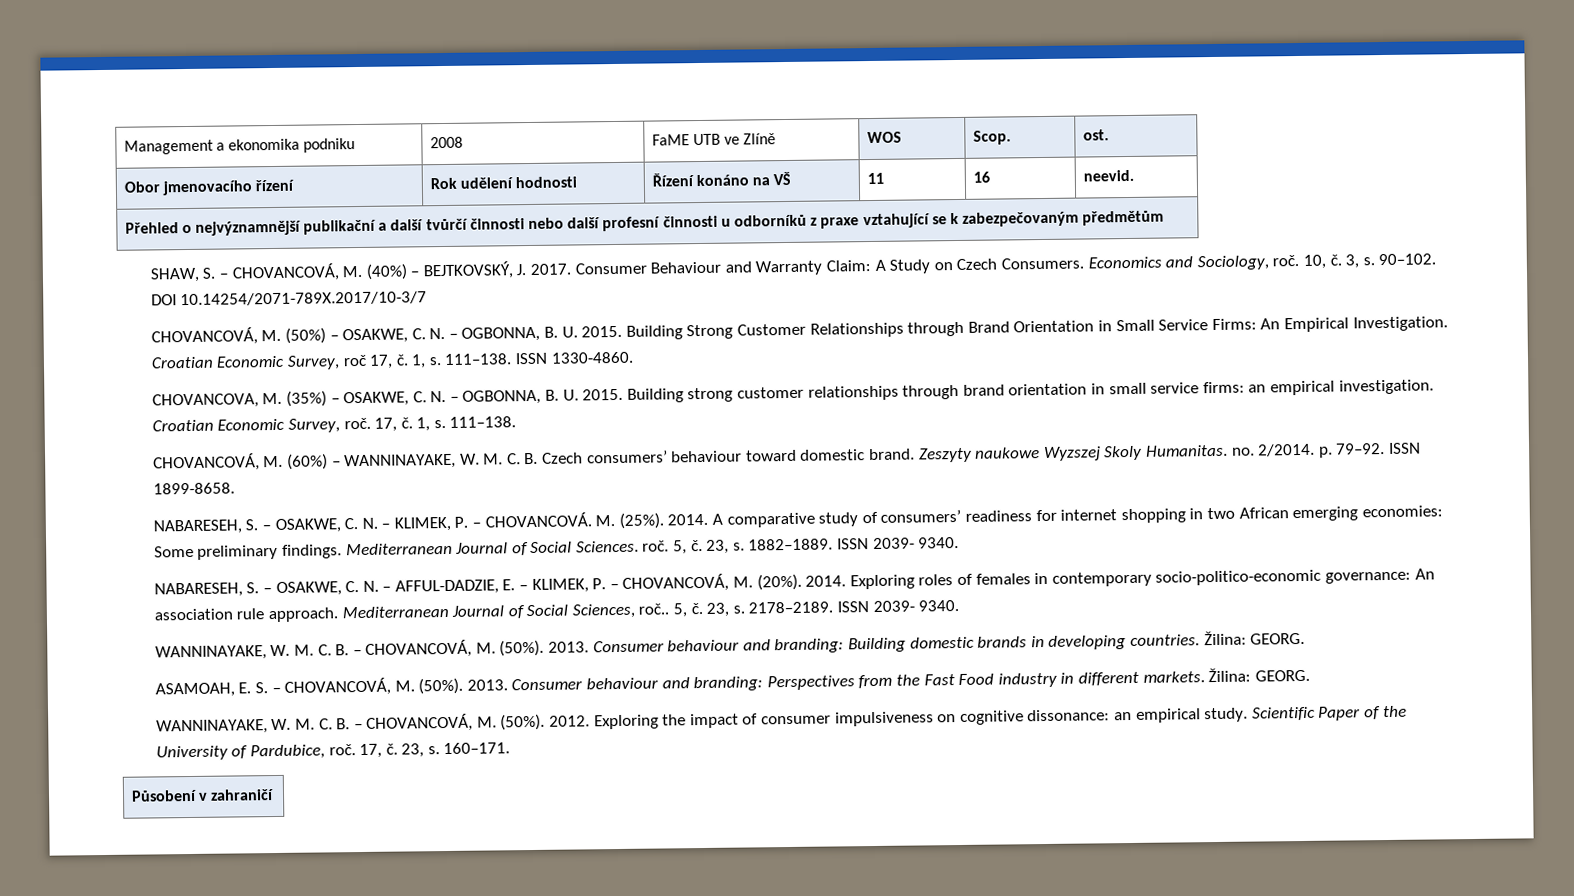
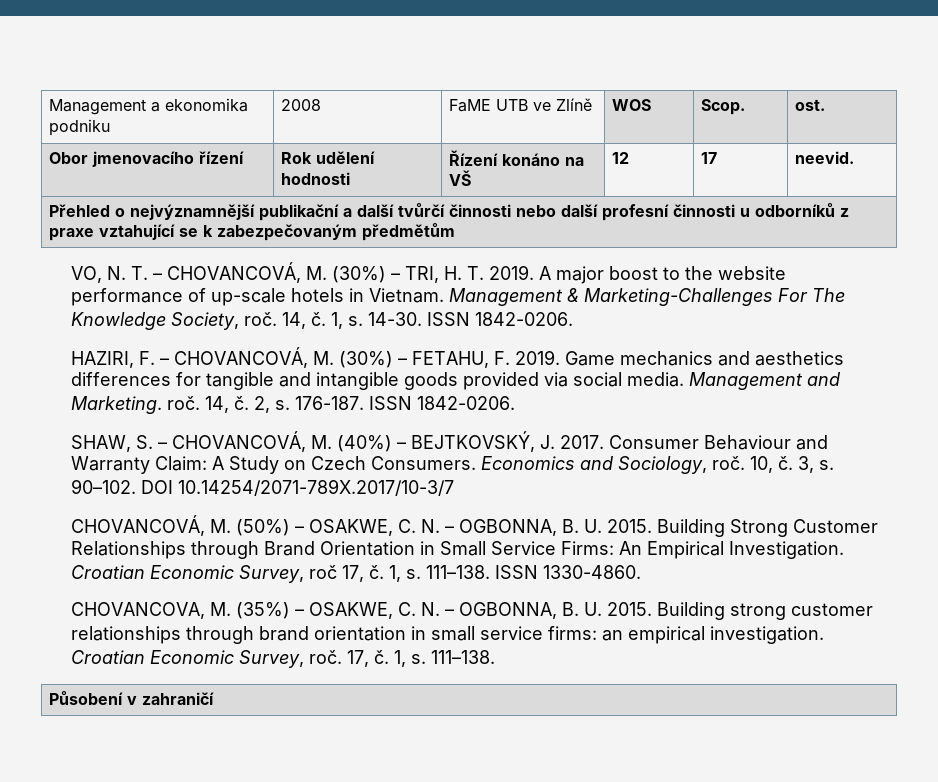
[866,172,884,185] [972,171,990,183] 11 | 16 -> [612,152,630,164] [701,152,718,164] 12 | 17
(1165, 218) none -> [71,262,787,284] [71,288,846,306] [71,312,574,330] [71,347,845,368] [71,372,841,390] [71,396,516,414] // VO, N. T. – CHOVANCOVÁ, M. (30%) – TRI, H. T. 2019. A major boost to the website performance of up-scale hotels in Vietnam. Management & Marketing-Challenges For The Knowledge Society, roč. 14, č. 1, s. 14-30. ISSN 1842-0206. // HAZIRI, F. – CHOVANCOVÁ, M. (30%) – FETAHU, F. 2019. Game mechanics and aesthetics differences for tangible and intangible goods provided via social media. Management and Marketing. roč. 14, č. 2, s. 176-187. ISSN 1842-0206.
[152,442,1421,472] [152,482,235,495] [152,505,1443,535] [153,536,960,560] [153,568,1435,598] [153,599,960,623] [154,630,1306,661] [154,667,1310,698] [155,705,1407,735] [155,742,511,761] // CHOVANCOVÁ, M. (60%) – WANNINAYAKE, W. M. C. B. Czech consumers’ behaviour toward domestic brand. Zeszyty naukowe Wyzszej Skoly Humanitas. no. 2/2014. p. 79–92. ISSN 1899-8658. // NABARESEH, S. – OSAKWE, C. N. – KLIMEK, P. – CHOVANCOVÁ. M. (25%). 2014. A comparative study of consumers’ readiness for internet shopping in two African emerging economies: Some preliminary findings. Mediterranean Journal of Social Sciences. roč. 5, č. 23, s. 1882–1889. ISSN 2039- 9340. // NABARESEH, S. – OSAKWE, C. N. – AFFUL-DADZIE, E. – KLIMEK, P. – CHOVANCOVÁ, M. (20%). 2014. Exploring roles of females in contemporary socio-politico-economic governance: An association rule approach. Mediterranean Journal of Social Sciences, roč.. 5, č. 23, s. 2178–2189. ISSN 2039- 9340. // WANNINAYAKE, W. M. C. B. – CHOVANCOVÁ, M. (50%). 2013. Consumer behaviour and branding: Building domestic brands in developing countries. Žilina: GEORG. // ASAMOAH, E. S. – CHOVANCOVÁ, M. (50%). 2013. Consumer behaviour and branding: Perspectives from the Fast Food industry in different markets. Žilina: GEORG. // WANNINAYAKE, W. M. C. B. – CHOVANCOVÁ, M. (50%). 2012. Exploring the impact of consumer impulsiveness on cognitive dissonance: an empirical study. Scientific Paper of the University of Pardubice, roč. 17, č. 23, s. 160–171. -> (496, 657) none

